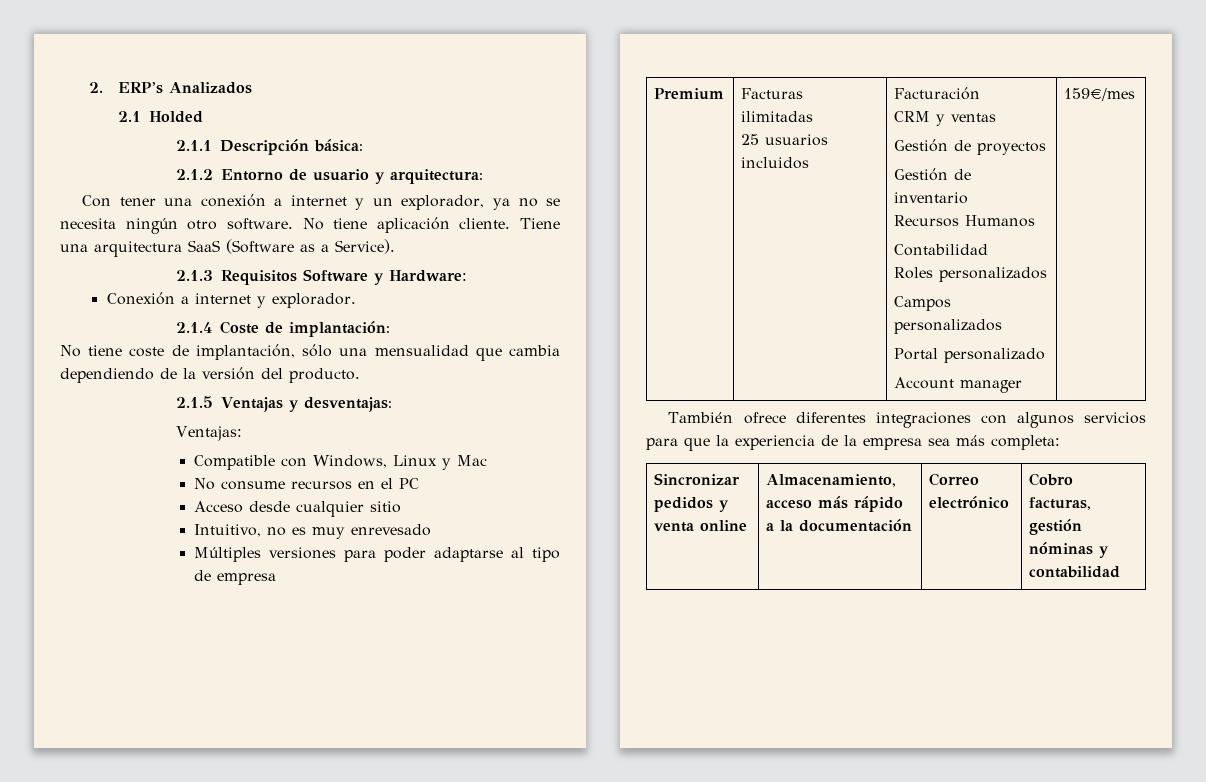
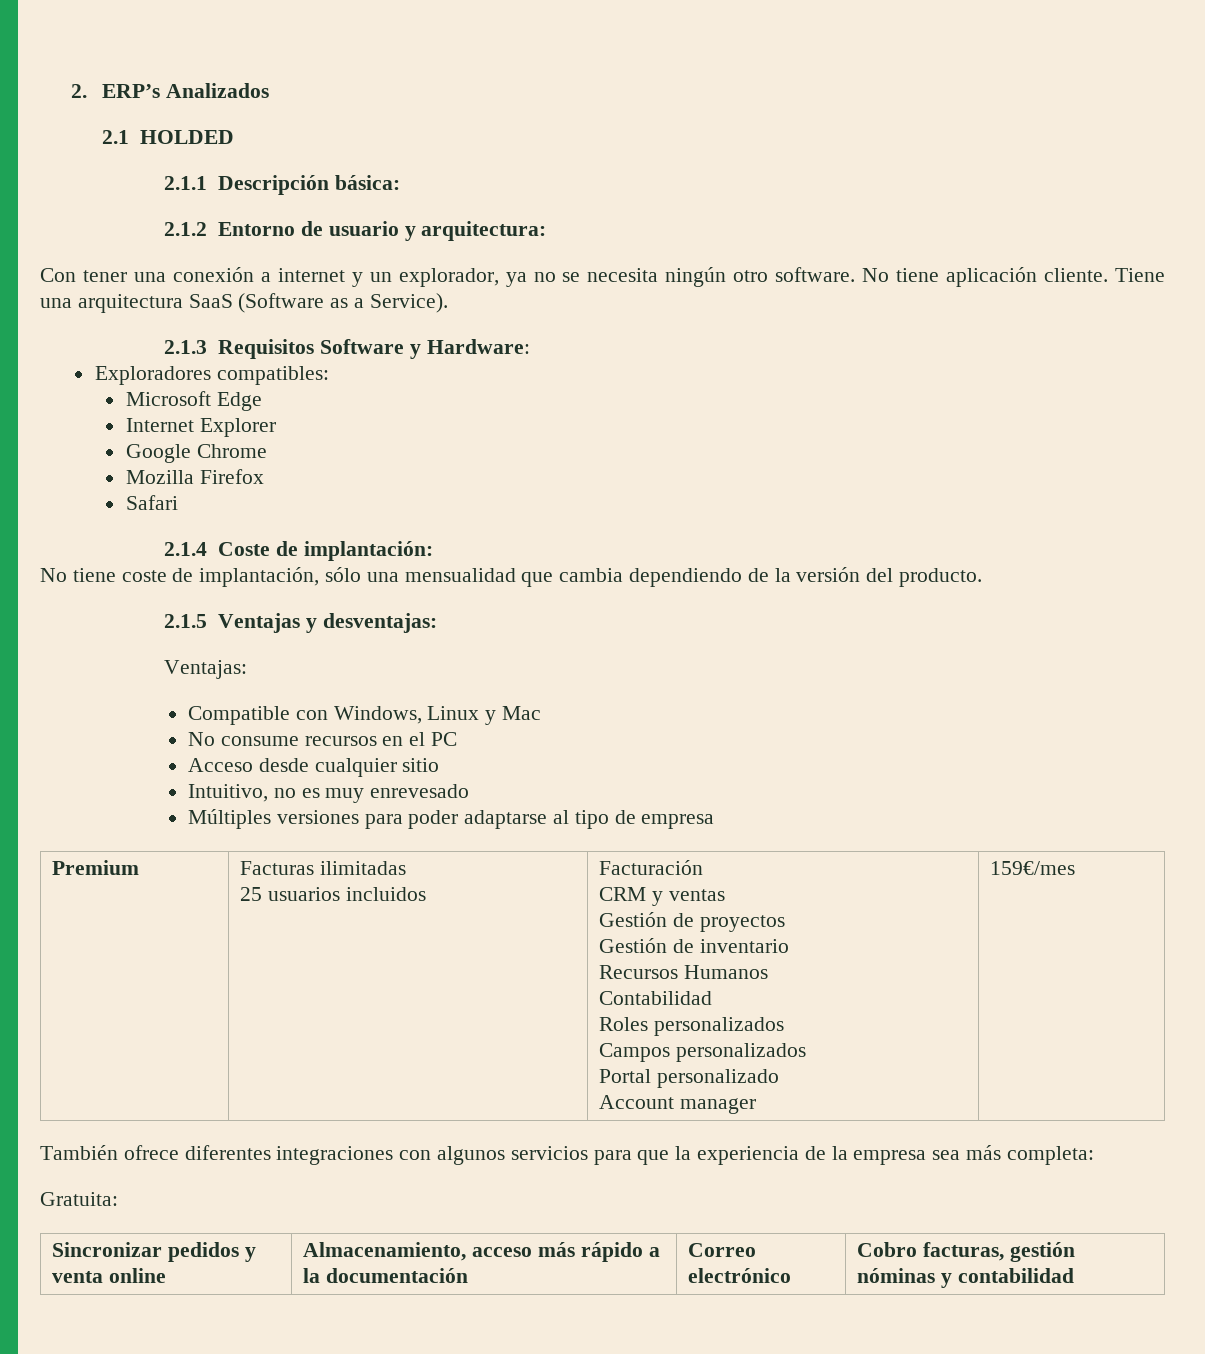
[149,111,204,123] Holded -> [139,130,234,144] HOLDED
[106,292,356,308] Conexión a internet y explorador. -> [94,366,329,385] [125,391,262,411] [125,418,276,437] [125,444,267,463] [125,469,264,484] [125,495,178,510] Exploradores compatibles: // Microsoft Edge // Internet Explorer // Google Chrome // Mozilla Firefox // Safari
(1060, 442) none -> [40,1192,118,1206] // Gratuita:

